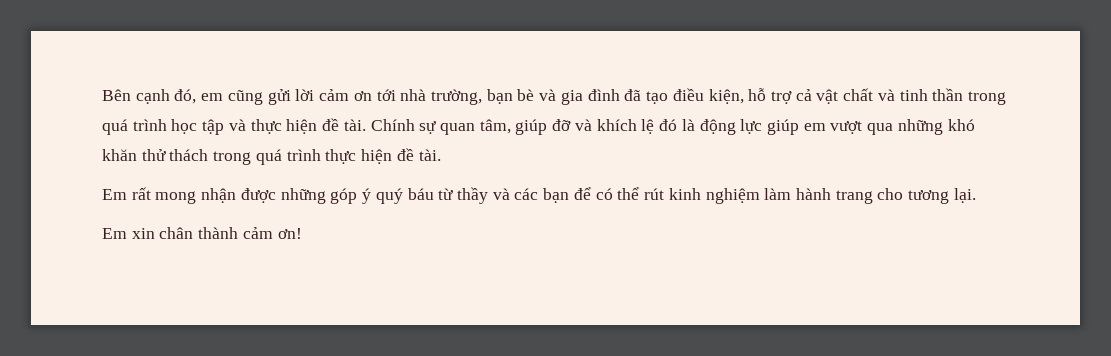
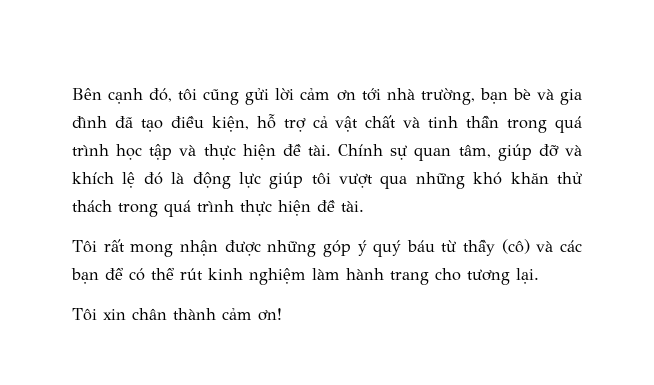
[201,93,224,101] em -> [178,88,198,101] tôi
[803,123,826,131] em -> [311,172,331,185] tôi
[102,189,127,200] Em -> [72,240,97,253] Tôi
(488, 195) none -> [501,239,530,254] (cô)
[102,228,127,239] Em -> [72,308,97,321] Tôi

